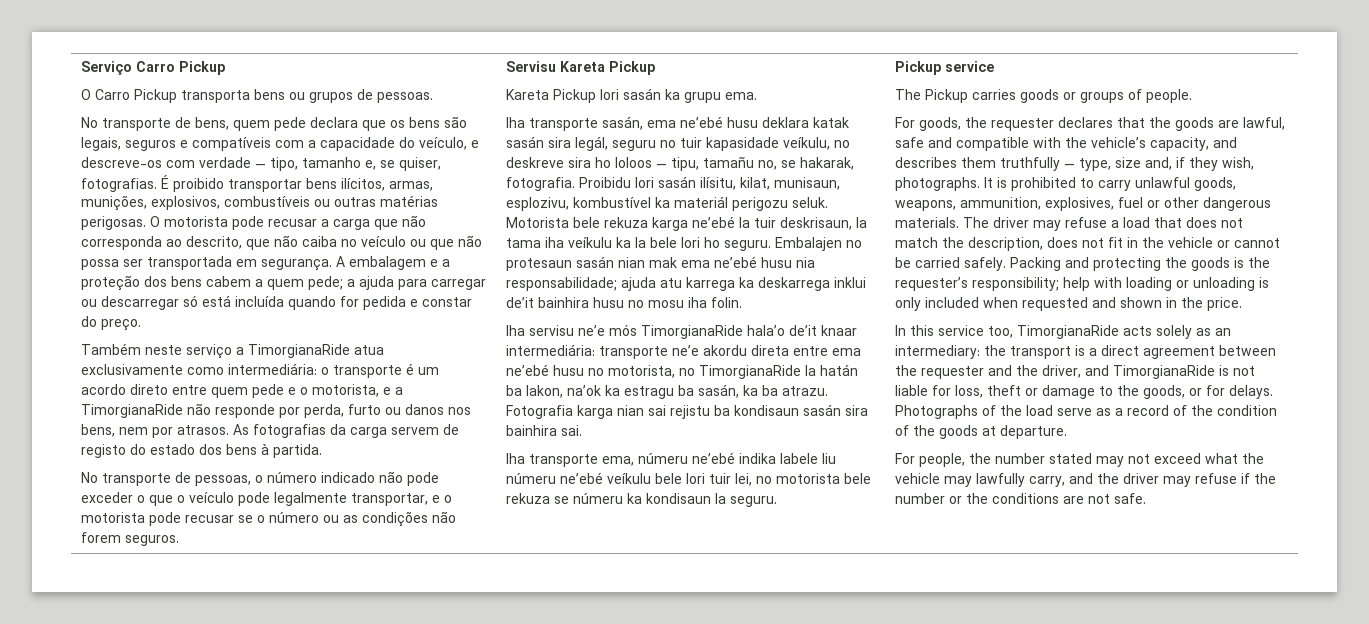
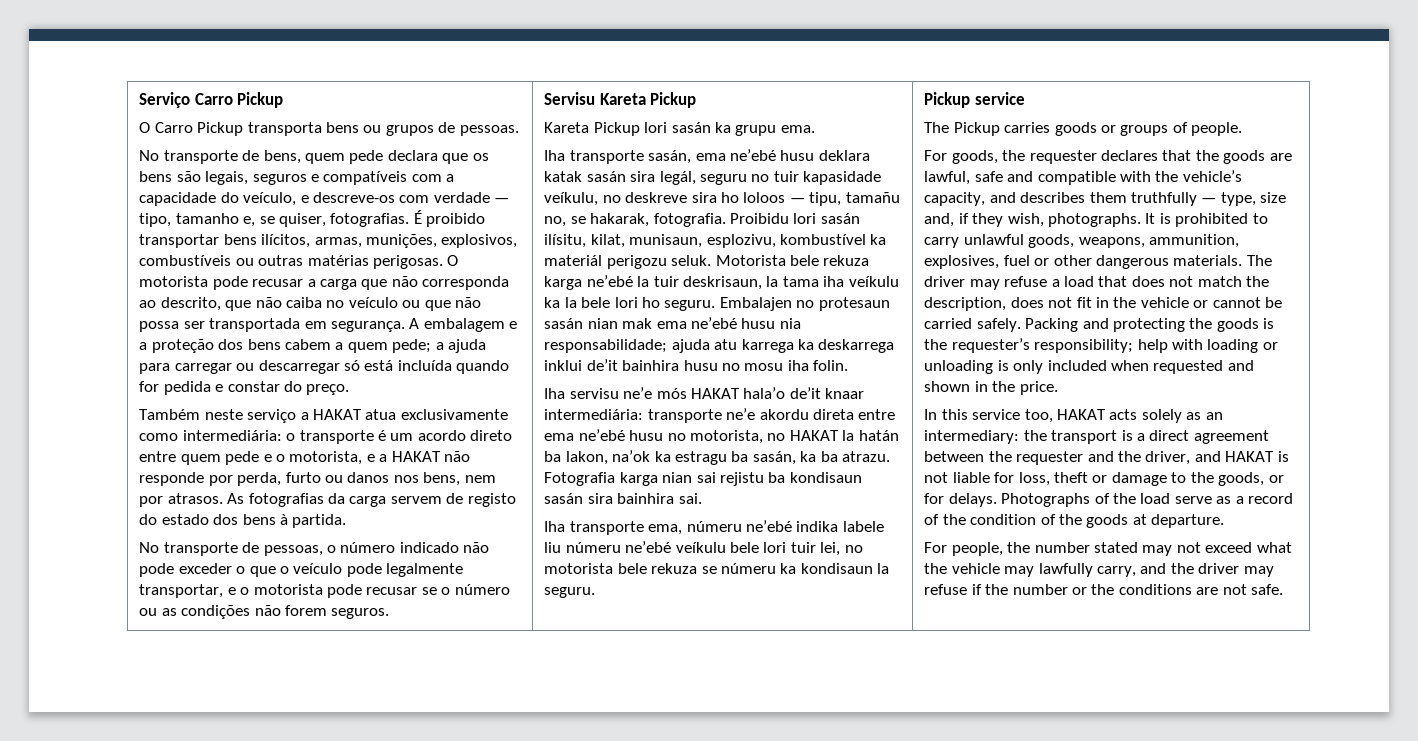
[248,344,351,358] TimorgianaRide -> [312,409,362,420] HAKAT
[81,404,184,418] TimorgianaRide -> [391,451,441,462] HAKAT
[641,325,744,339] TimorgianaRide -> [690,388,740,399] HAKAT
[699,365,802,379] TimorgianaRide -> [789,430,839,441] HAKAT
[1017,325,1120,339] TimorgianaRide -> [1056,409,1106,420] HAKAT
[1113,365,1216,379] TimorgianaRide -> [1225,451,1275,462] HAKAT

